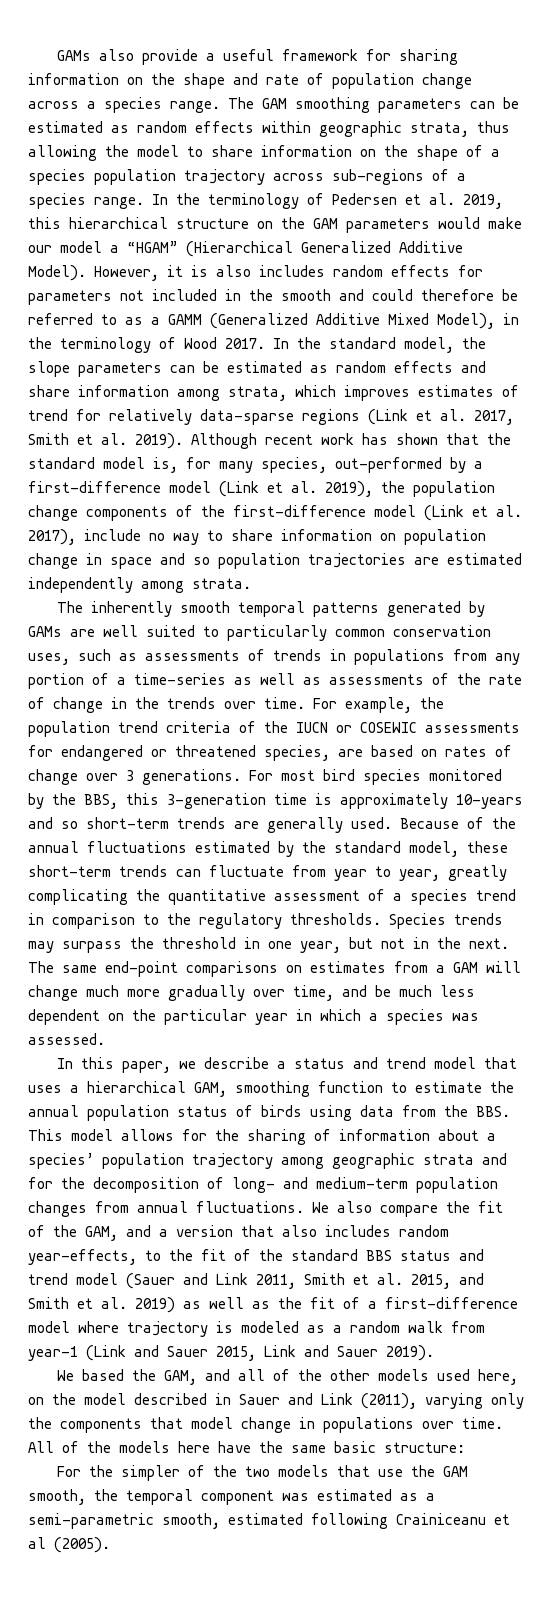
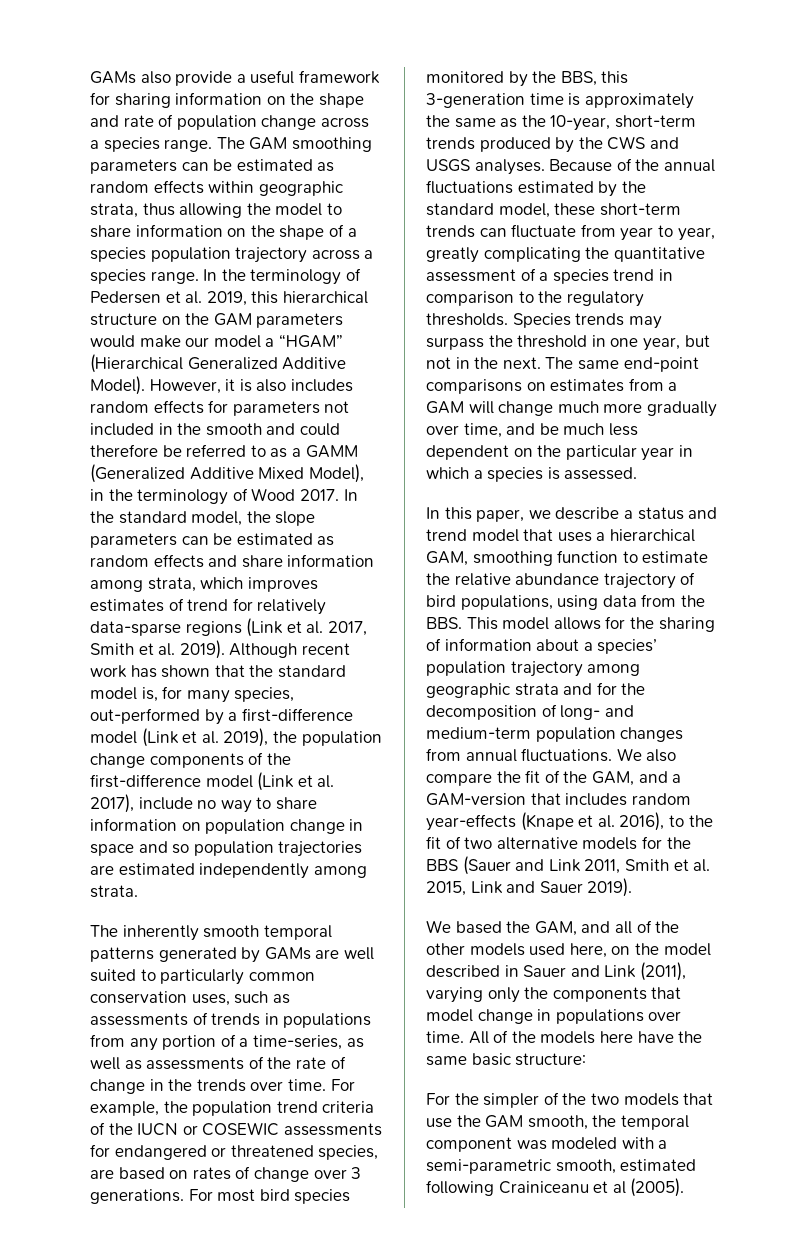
[332,169,449,185] sub-regions of -> (360, 254) none
[134,673,226,685] time-series -> [252,1035,342,1050] time-series,
[456,794,523,809] [28,817,392,833] 10-years and so short-term trends are generally used. -> [426,115,696,131] [426,136,679,153] [426,159,545,175] the same as the 10-year, short-term trends produced by the CWS and USGS analyses.
[452,1013,479,1021] was -> [547,467,560,480] is
[28,1105,302,1121] annual population status of birds -> [454,572,696,589] [426,595,553,610] relative abundance trajectory of bird populations,
[176,1225,449,1237] [28,1249,484,1265] [28,1273,118,1285] version that also includes random year-effects, to the fit of the standard BBS status and trend model -> [426,793,691,806] [426,812,713,831] [426,836,691,850] [426,859,458,871] GAM-version that includes random year-effects (Knape et al. 2016), to the fit of two alternative models for the BBS
[459,1273,484,1285] [28,1297,518,1313] [28,1321,485,1337] [28,1345,256,1361] and Smith et al. 2019) as well as the fit of a first-difference model where trajectory is modeled as a random walk from year-1 (Link and Sauer 2015, -> (466, 888) none
[317,1489,418,1501] estimated as -> [551,1137,654,1150] modeled with

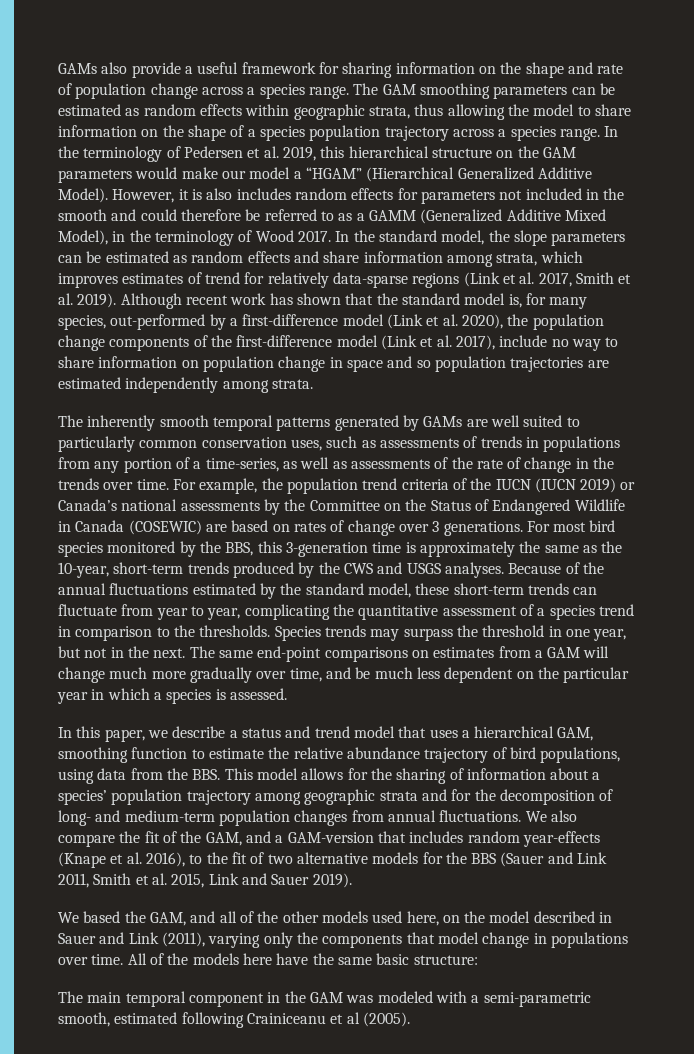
[223,728,269,747] 2019), -> [461,314,503,329] 2020),
[182,1122,382,1136] [90,1144,379,1160] or COSEWIC assessments for endangered or threatened species, -> [534,478,636,493] [58,499,625,515] [58,520,202,535] (IUCN 2019) or Canada’s national assessments by the Committee on the Status of Endangered Wildlife in Canada (COSEWIC)
[426,247,479,263] greatly -> (241, 614) none
[566,291,644,307] regulatory -> (195, 631) none
[426,1092,714,1108] [426,1115,689,1130] [426,1137,512,1152] For the simpler of the two models that use the GAM smooth, the temporal component -> [58,991,343,1007] The main temporal component in the GAM

